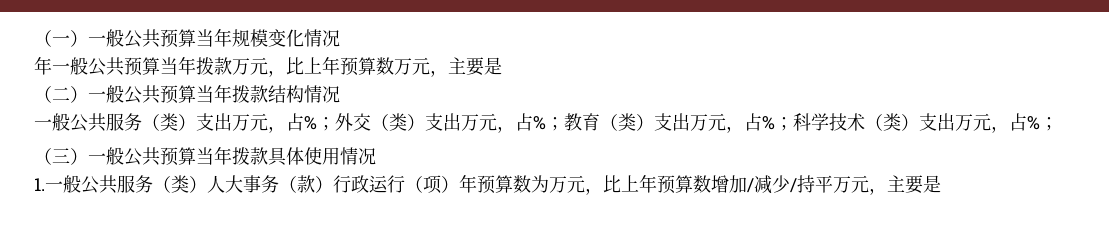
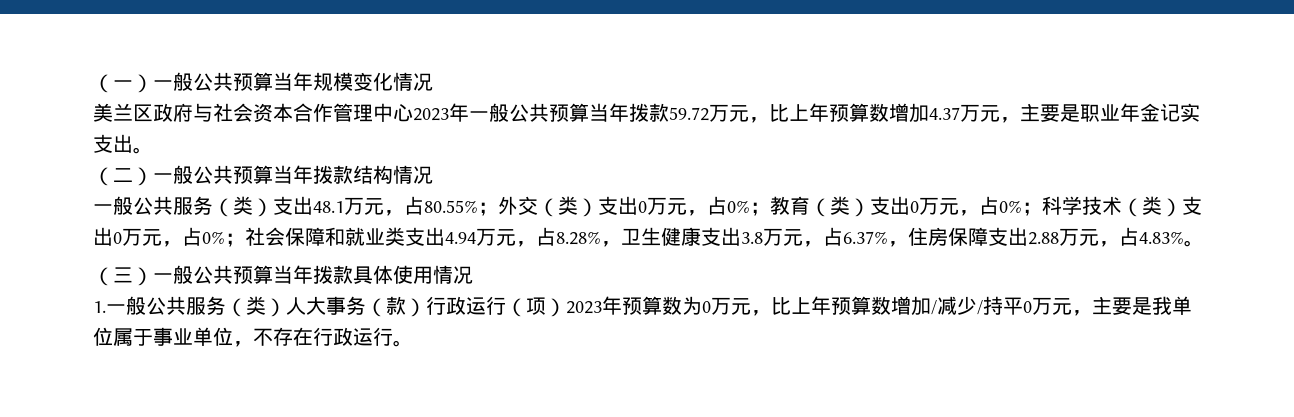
(340, 38) none -> [93,103,449,123] 美兰区政府与社会资本合作管理中心2023
[232,56,502,77] 万元，比上年预算数万元，主要是 -> [669,103,1200,123] [93,134,153,154] 59.72万元，比上年预算数增加4.37万元，主要是职业年金记实支出。
[232,113,317,133] 万元，占% -> [313,196,478,216] 48.1万元，占80.55%
[461,113,546,133] 万元，占% -> [638,196,750,216] 0万元，占0%
[690,113,775,133] 万元，占% -> [910,196,1022,216] 0万元，占0%
[955,113,1058,133] 万元，占%； -> [113,227,1204,247] 0万元，占0%；社会保障和就业类支出4.94万元，占8.28%，卫生健康支出3.8万元，占6.37%，住房保障支出2.88万元，占4.83%。
(459, 184) none -> [566,301,602,314] 2023
(549, 184) none -> [702,301,711,313] 0
[833,175,941,195] 万元，主要是 -> [1023,296,1192,316] [93,327,413,347] 0万元，主要是我单位属于事业单位，不存在行政运行。

